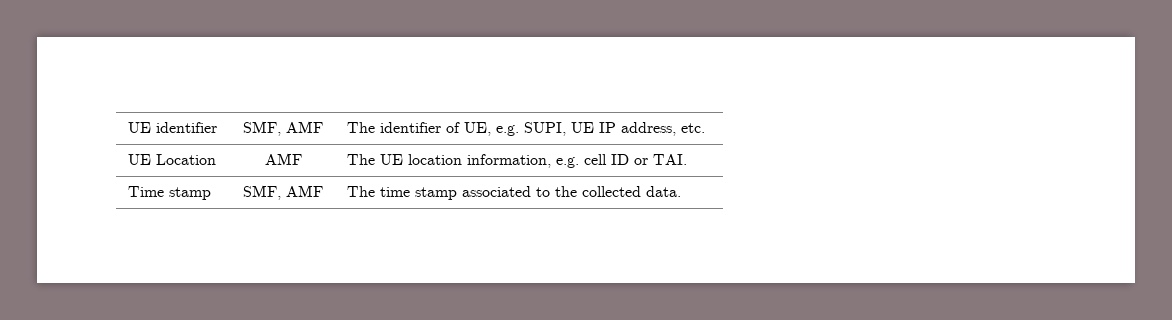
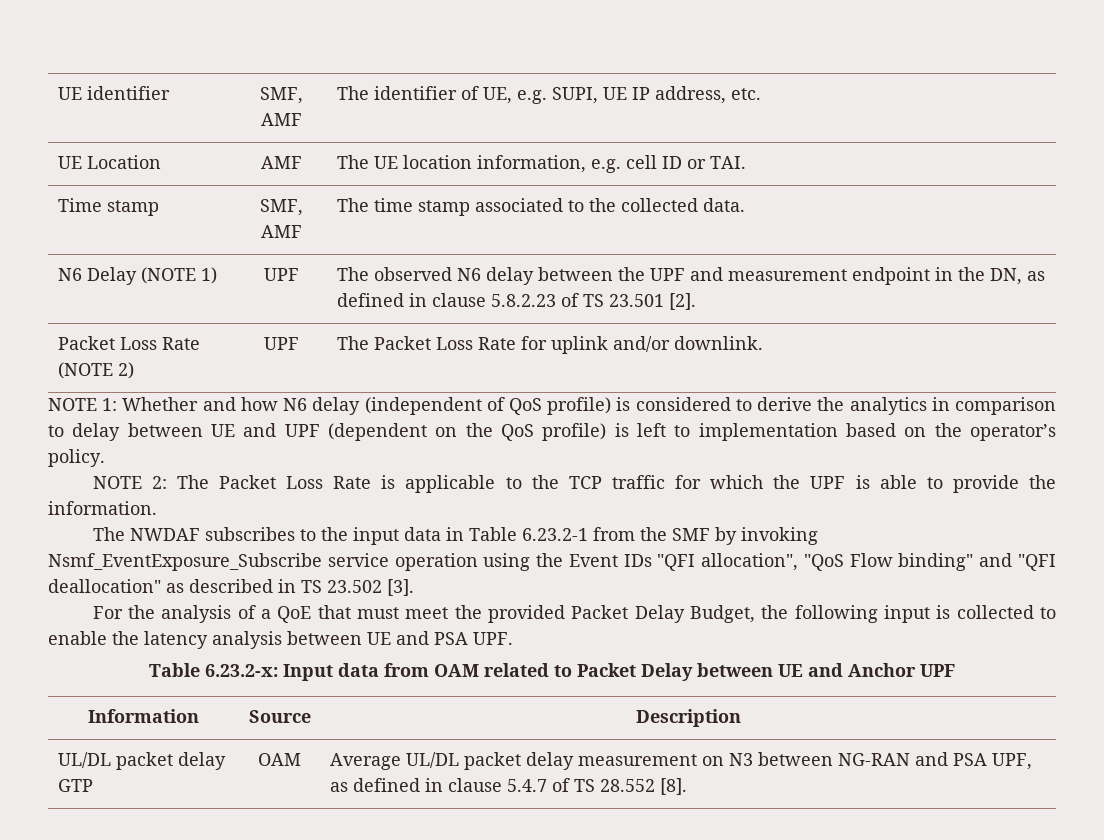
(681, 191) none -> [57,267,217,285] [263,268,299,281] [336,267,1045,285] [336,293,696,310] [57,336,200,350] [57,362,134,379] [263,337,299,350] [336,336,763,354] [48,397,1056,415] [48,423,1057,441] [48,449,105,467] [92,475,1056,493] [48,501,157,515] [92,527,818,545] [48,553,1056,571] [48,579,414,596] [92,605,1056,623] [48,631,513,649] [149,663,955,681] [88,709,199,723] [248,710,311,723] [635,709,741,727] [57,752,226,770] [57,779,93,792] [258,753,301,766] [329,752,1032,770] [329,778,687,795] // N6 Delay (NOTE 1) | UPF | The observed N6 delay between the UPF and measurement endpoint in the DN, as defined in clause 5.8.2.23 of TS 23.501 [2]. // Packet Loss Rate (NOTE 2) | UPF | The Packet Loss Rate for uplink and/or downlink. // NOTE 1: Whether and how N6 delay (independent of QoS profile) is considered to derive the analytics in comparison to delay between UE and UPF (dependent on the QoS profile) is left to implementation based on the operator’s policy. // NOTE 2: The Packet Loss Rate is applicable to the TCP traffic for which the UPF is able to provide the information. // The NWDAF subscribes to the input data in Table 6.23.2-1 from the SMF by invoking Nsmf_EventExposure_Subscribe service operation using the Event IDs "QFI allocation", "QoS Flow binding" and "QFI deallocation" as described in TS 23.502 [3]. // For the analysis of a QoE that must meet the provided Packet Delay Budget, the following input is collected to enable the latency analysis between UE and PSA UPF. // Table 6.23.2-x: Input data from OAM related to Packet Delay between UE and Anchor UPF // Information | Source | Description // UL/DL packet delay GTP | OAM | Average UL/DL packet delay measurement on N3 between NG-RAN and PSA UPF, as defined in clause 5.4.7 of TS 28.552 [8].

